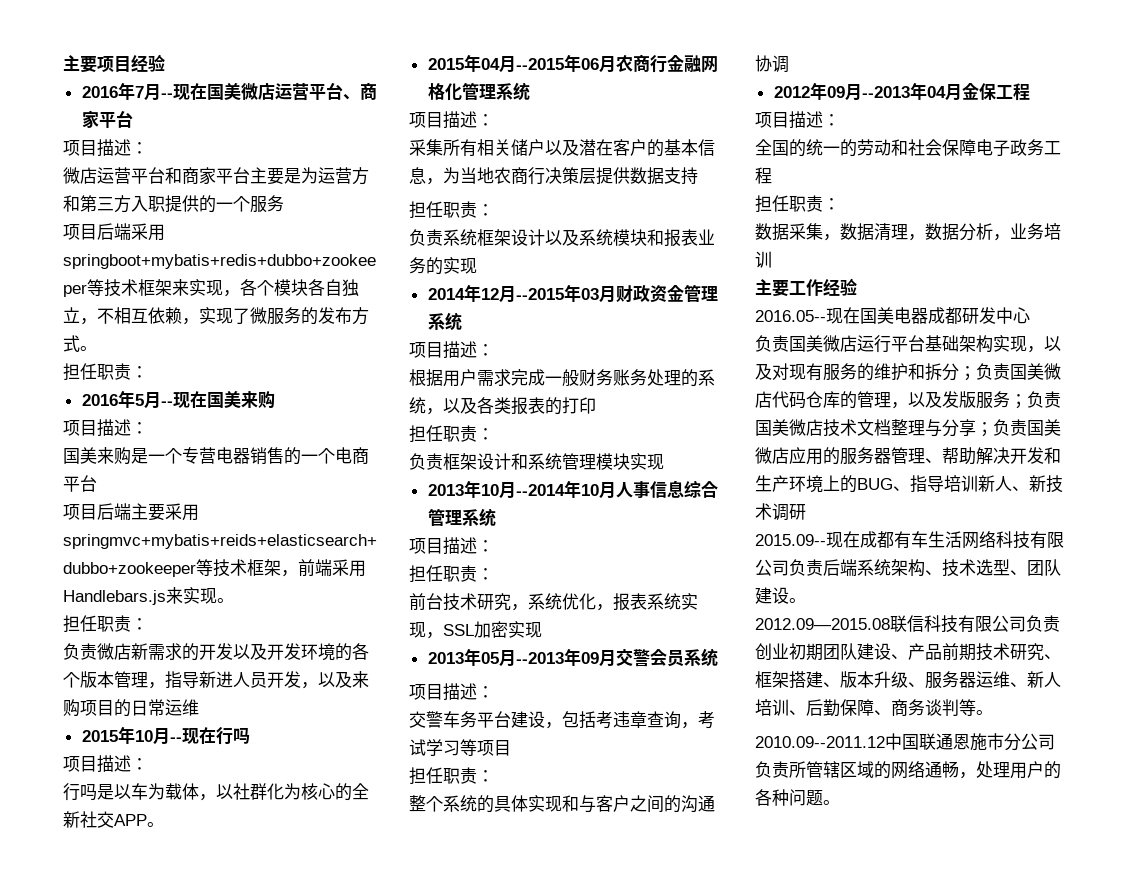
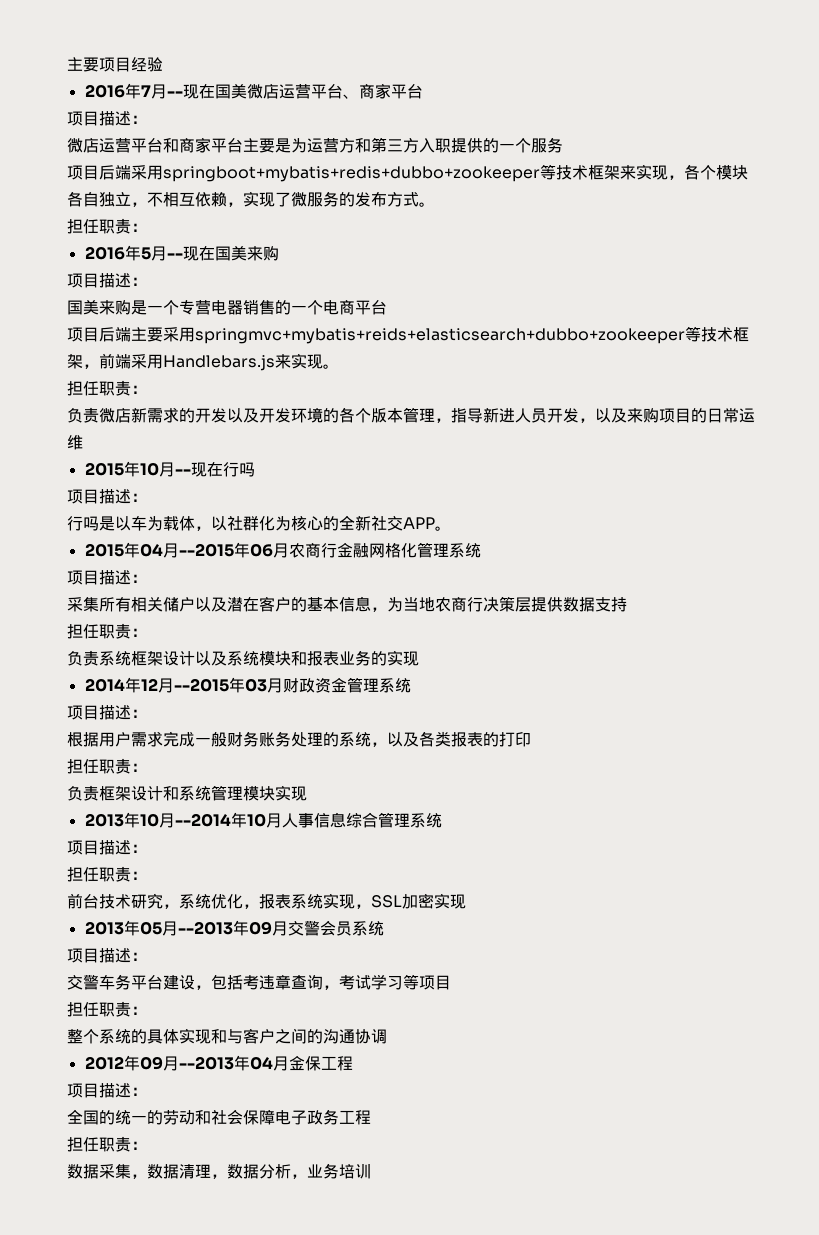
[755,278,857,297] [755,307,1030,324] [755,335,1061,353] [755,363,1061,381] [755,391,1061,409] [755,419,1061,437] [755,447,1061,465] [755,475,1063,493] [755,503,806,521] [755,531,1064,549] [755,559,1061,577] [755,587,806,604] [755,615,1060,633] [755,643,1061,661] [755,671,1061,689] [755,699,993,717] [755,733,1055,751] [755,761,1061,779] [755,789,840,806] // 主要工作经验 // 2016.05--现在国美电器成都研发中心 // 负责国美微店运行平台基础架构实现，以及对现有服务的维护和拆分；负责国美微店代码仓库的管理，以及发版服务；负责国美微店技术文档整理与分享；负责国美微店应用的服务器管理、帮助解决开发和生产环境上的BUG、指导培训新人、新技术调研 // 2015.09--现在成都有车生活网络科技有限公司负责后端系统架构、技术选型、团队建设。 // 2012.09—2015.08联信科技有限公司负责创业初期团队建设、产品前期技术研究、框架搭建、版本升级、服务器运维、新人培训、后勤保障、商务谈判等。 // 2010.09--2011.12中国联通恩施市分公司负责所管辖区域的网络通畅，处理用户的各种问题。 -> (371, 1171) none

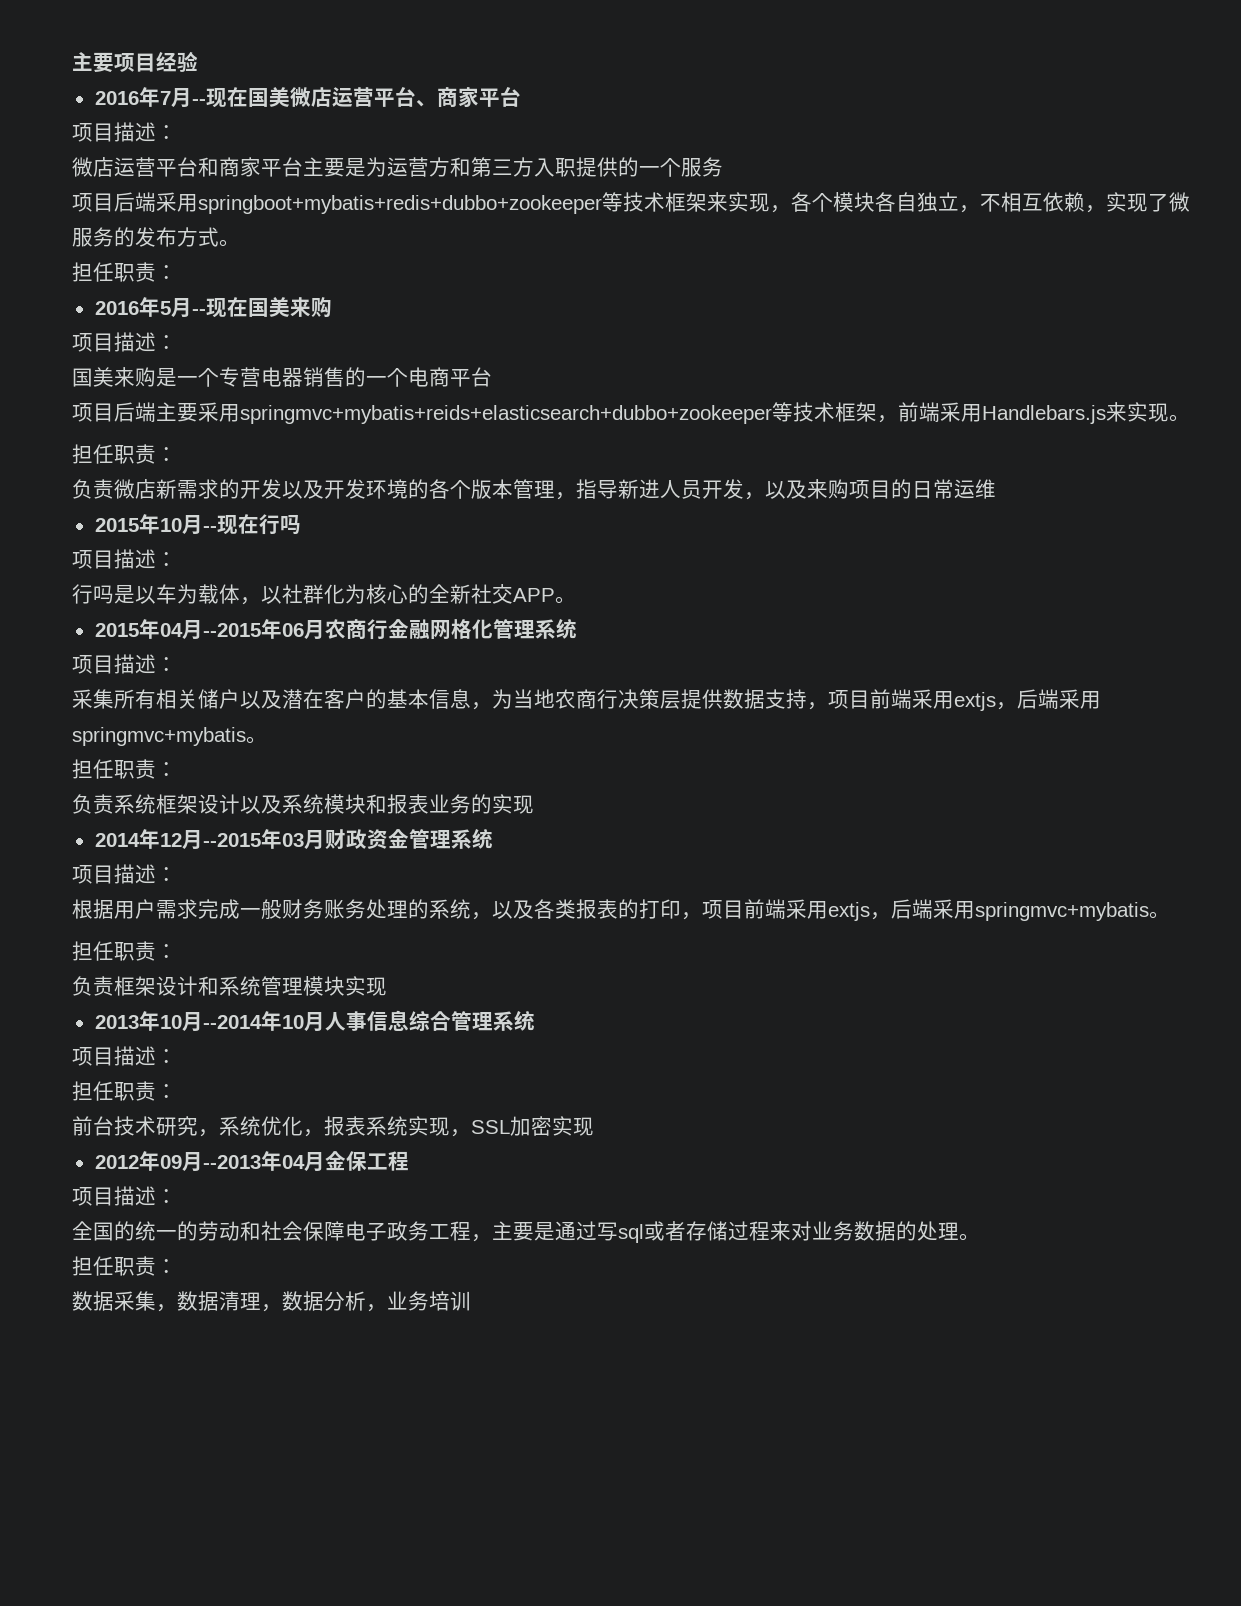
(627, 604) none -> [807,689,1101,711] [72,727,267,746] ，项目前端采用extjs，后端采用springmvc+mybatis。
(531, 739) none -> [681,899,1170,921] ，项目前端采用extjs，后端采用springmvc+mybatis。
[84,920,384,936] [67,948,147,963] [67,974,451,990] [67,1001,147,1017] [67,1028,387,1044] // 2013年05月--2013年09月交警会员系统 // 项目描述： // 交警车务平台建设，包括考违章查询，考试学习等项目 // 担任职责： // 整个系统的具体实现和与客户之间的沟通协调 -> (594, 1126) none
(371, 1117) none -> [471,1221,980,1243] ，主要是通过写sql或者存储过程来对业务数据的处理。

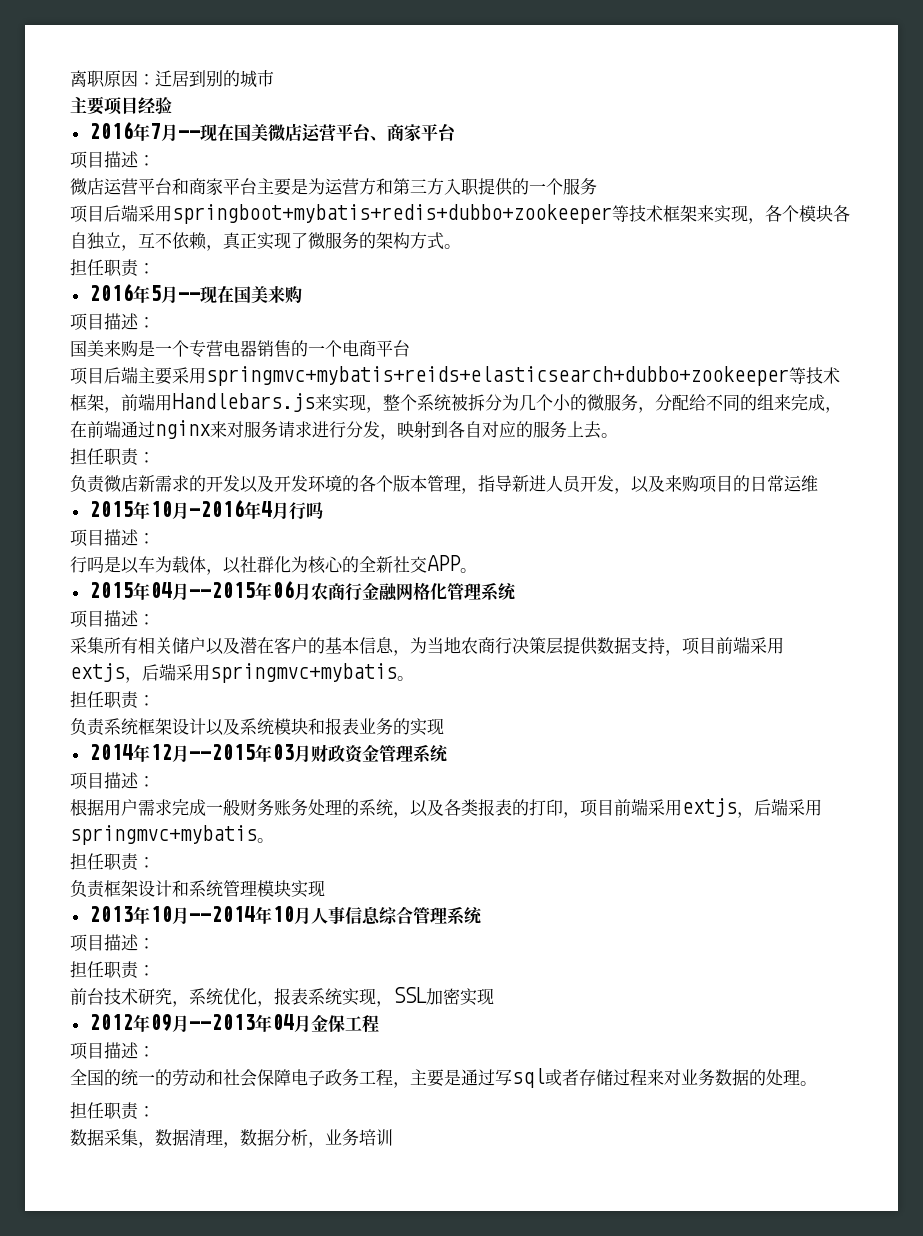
(72, 61) none -> [70,70,274,88] 离职原因：迁居到别的城市 //
[980,192,1106,213] 不相互依赖， -> [138,232,257,251] 互不依赖，真正
[135,227,177,247] 发布 -> [376,232,410,249] 架构
[940,402,961,422] 采 -> (155, 402) none
(1169, 412) none -> [366,394,842,413] [70,420,601,440] ，整个系统被拆分为几个小的微服务，分配给不同的组来完成，在前端通过nginx来对服务请求进行分发，映射到各自对应的服务上去
[202,514,259,535] --现在 -> [188,500,289,520] —2016年4月

